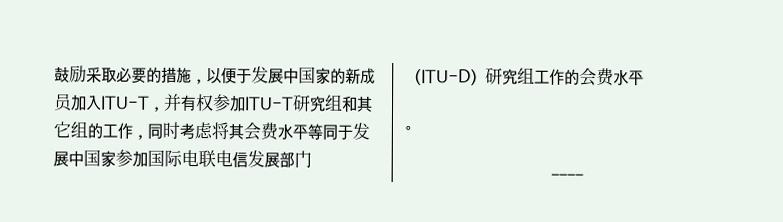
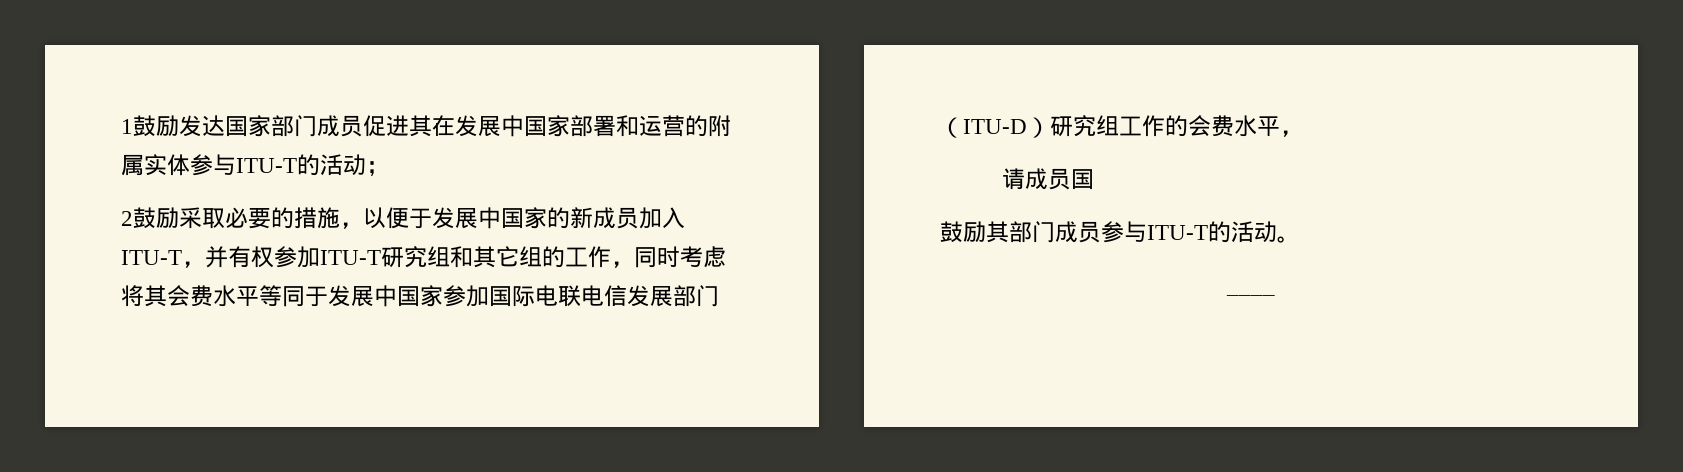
(54, 75) none -> [121,115,731,137] [121,154,389,176] [121,211,133,226] 1鼓励发达国家部门成员促进其在发展中国家部署和运营的附属实体参与ITU-T的活动； // 2
(644, 78) // -> [1280,130,1303,137] [1002,168,1095,190] [940,221,1277,243] ， // 请成员国 // 鼓励其部门成员参与ITU-T的活动

